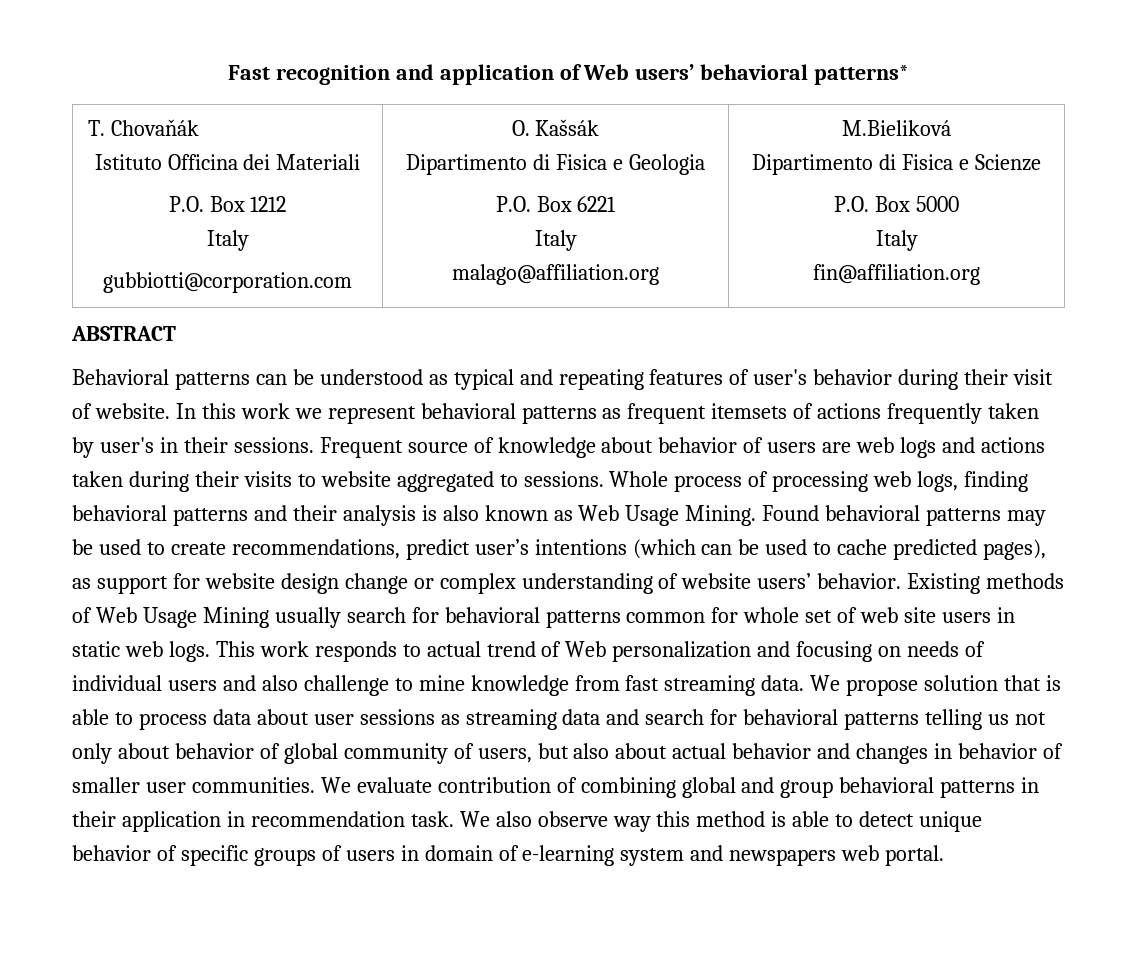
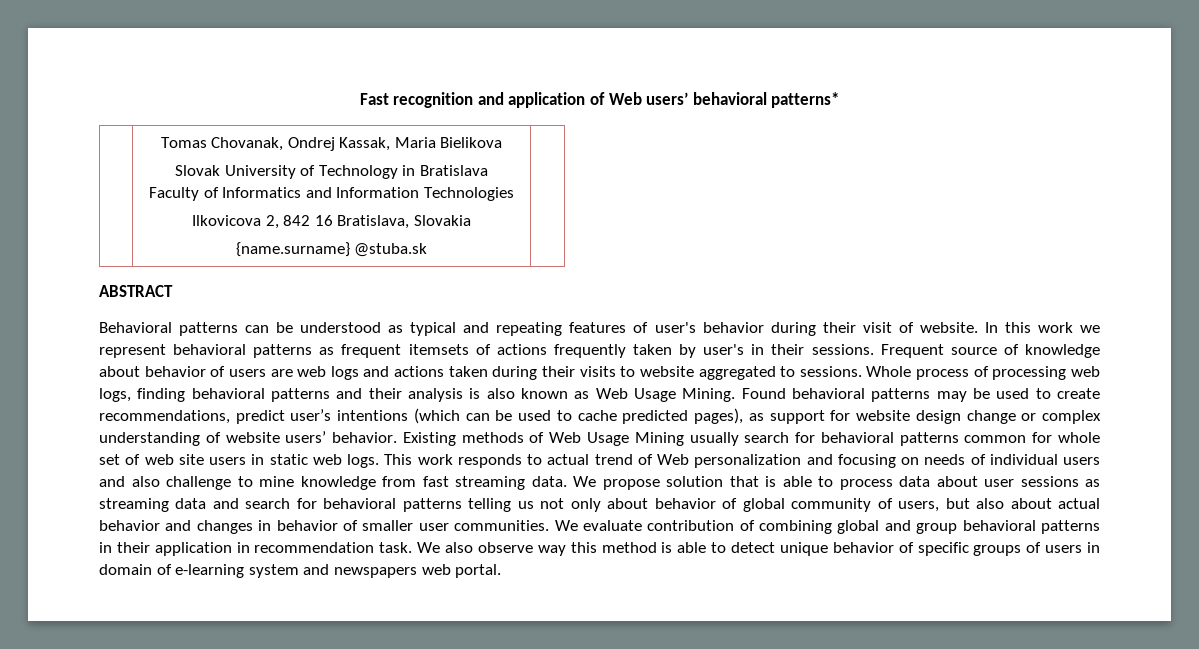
[88,119,200,136] [94,154,361,170] [168,196,287,212] [206,230,249,251] [103,272,352,293] [511,119,600,136] [406,154,705,175] [495,196,617,212] [534,230,577,251] [452,264,659,285] [842,120,951,136] [752,154,1041,175] [834,196,959,212] [875,230,918,251] [813,264,980,285] T. Chovaňák // Istituto Officina dei Materiali // P.O. Box 1212 // Italy // gubbiotti@corporation.com | O. Kašsák // Dipartimento di Fisica e Geologia // P.O. Box 6221 // Italy // malago@affiliation.org | M.Bieliková // Dipartimento di Fisica e Scienze // P.O. Box 5000 // Italy // fin@affiliation.org -> [160,137,503,151] [175,165,488,179] [149,187,514,201] [192,215,471,229] [235,242,428,257] | Tomas Chovanak, Ondrej Kassak, Maria Bielikova // Slovak University of Technology in Bratislava // Faculty of Informatics and Information Technologies // Ilkovicova 2, 842 16 Bratislava, Slovakia // {name.surname} @stuba.sk |

